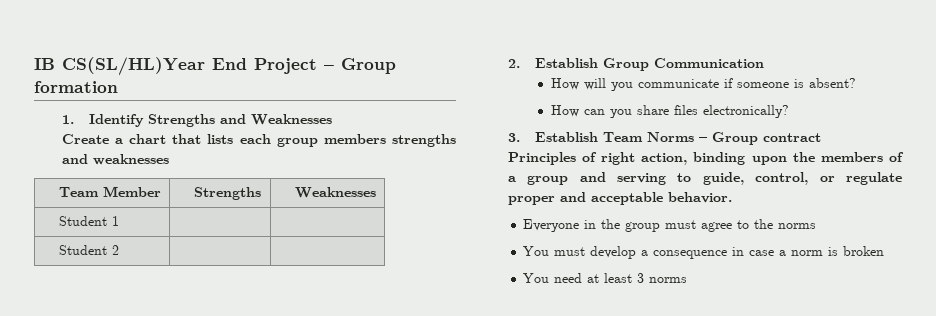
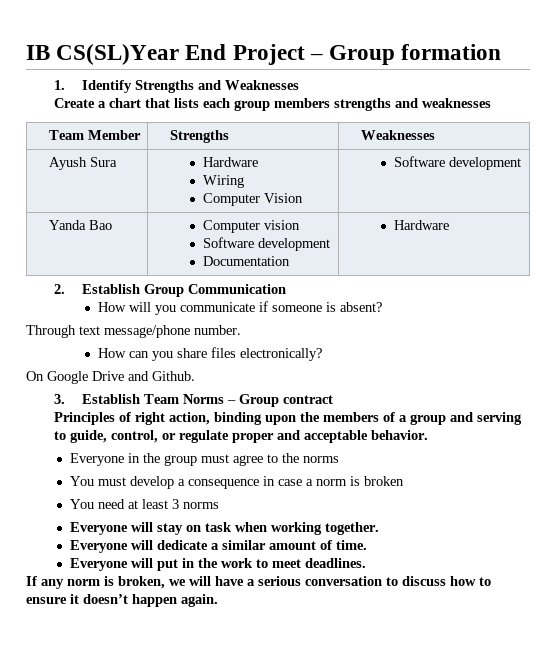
[62,57,205,76] CS(SL/HL)Year -> [56,44,180,65] CS(SL)Year
[58,216,119,226] [58,245,119,255] Student 1 | | // Student 2 | | -> [49,157,118,170] [203,157,259,167] [203,175,245,188] [203,193,304,206] [394,156,522,170] [49,220,113,230] [203,220,301,233] [203,237,331,251] [203,256,291,266] [394,220,450,230] Ayush Sura | Hardware // Wiring // Computer Vision | Software development // Yanda Bao | Computer vision // Software development // Documentation | Hardware
(856, 83) none -> [26,325,241,338] // Through text message/phone number.
(789, 111) none -> [26,371,195,384] // On Google Drive and Github.
(688, 280) none -> [70,522,380,535] [70,540,368,553] [70,558,367,571] [26,576,491,589] [26,594,218,607] // Everyone will stay on task when working together. // Everyone will dedicate a similar amount of time. // Everyone will put in the work to meet deadlines. // If any norm is broken, we will have a serious conversation to discuss how to ensure it doesn’t happen again.

